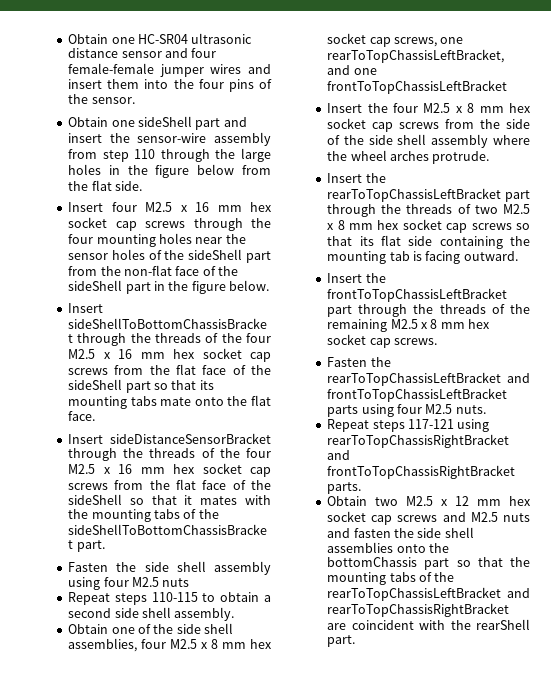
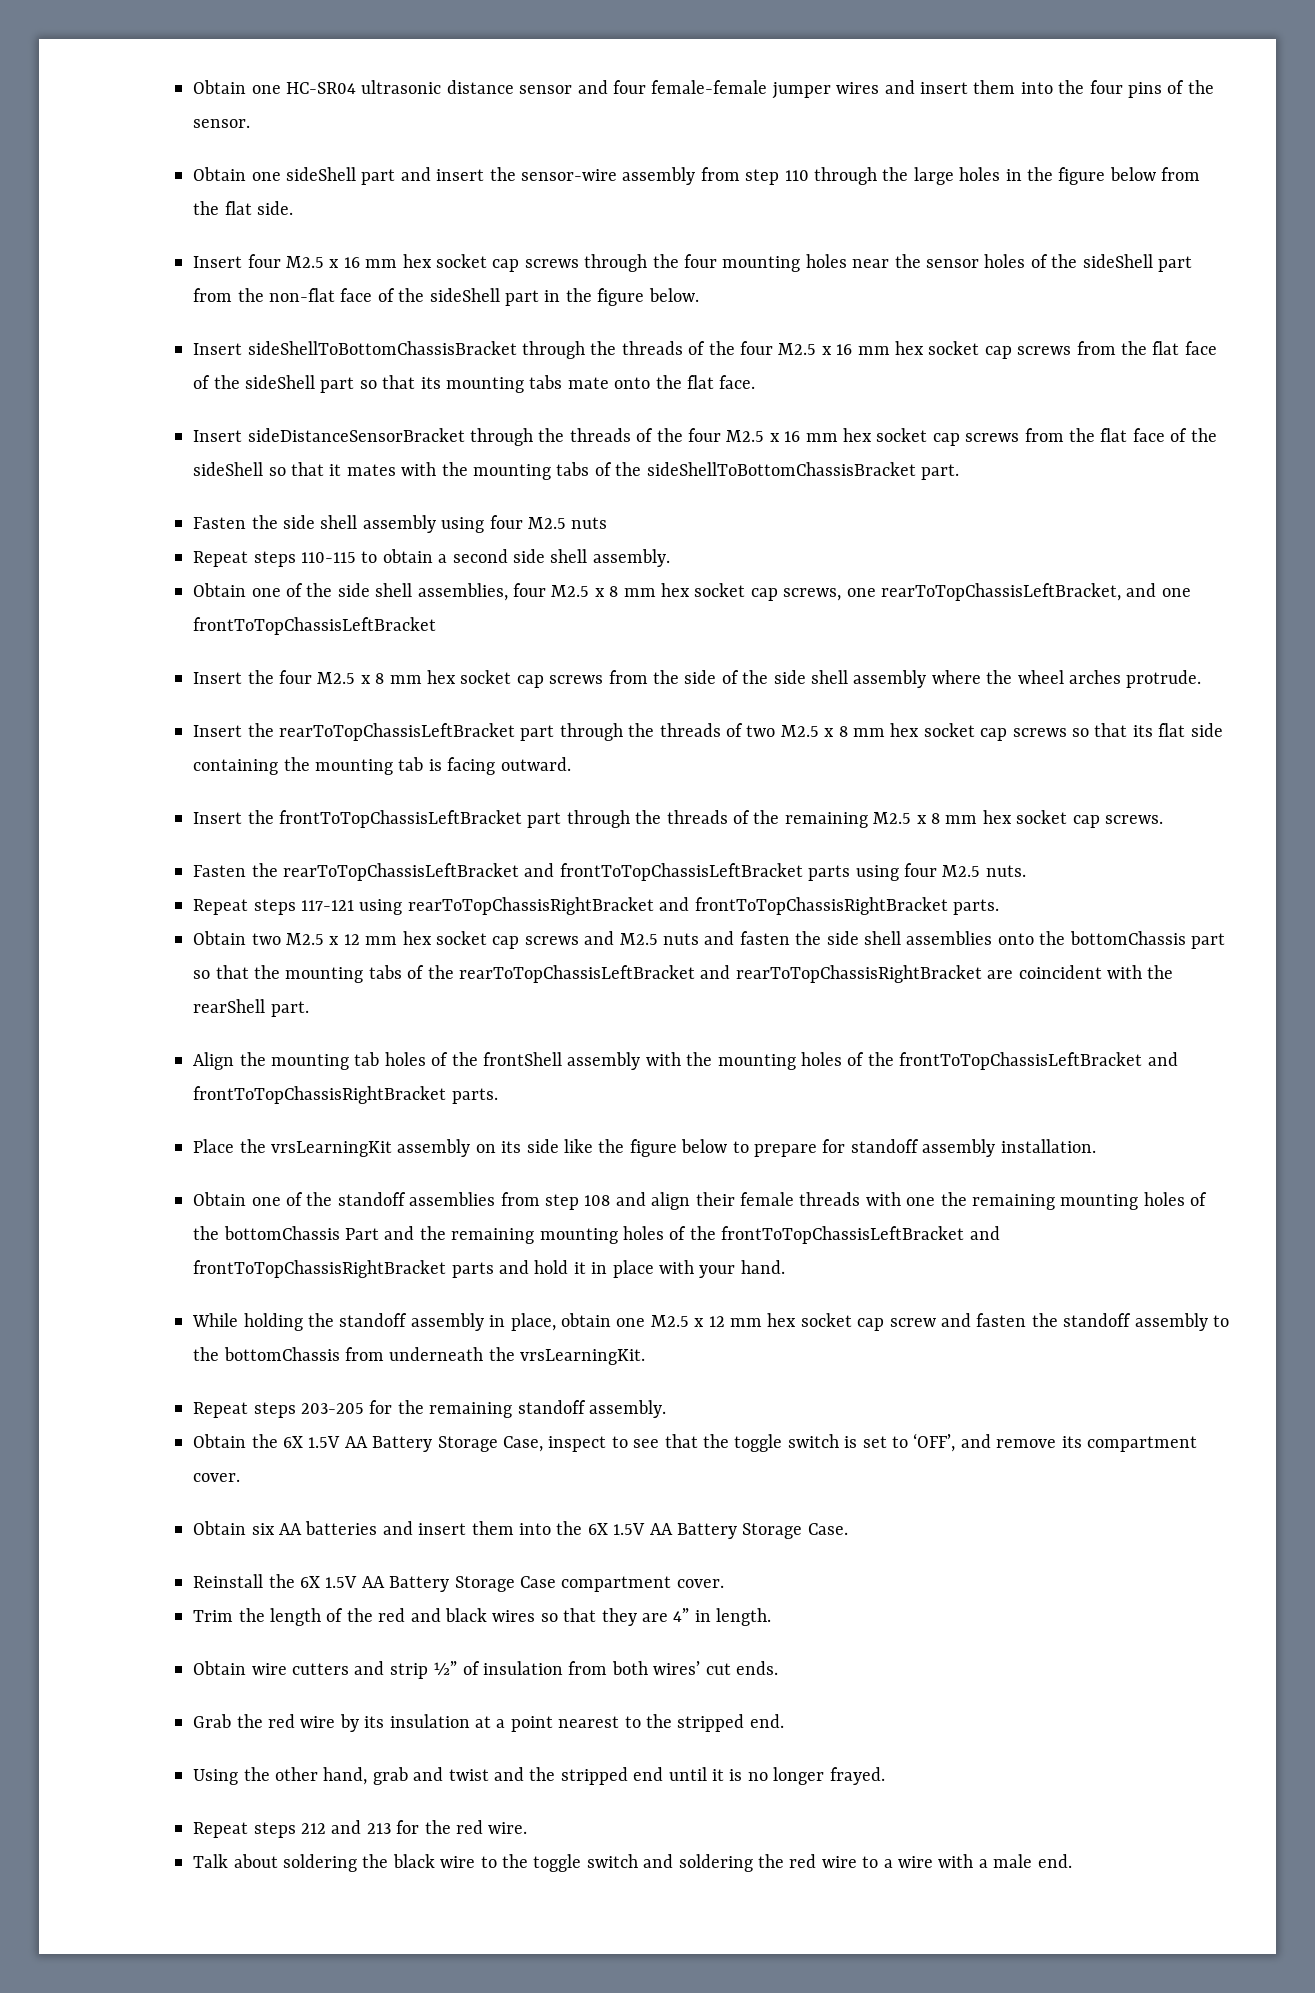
(356, 641) none -> [193,1052,1178,1070] [193,1086,498,1104] [193,1139,1096,1157] [193,1192,1208,1210] [193,1226,1000,1244] [193,1260,785,1278] [192,1313,1229,1331] [193,1347,646,1365] [193,1400,666,1418] [193,1433,1197,1452] [193,1473,241,1482] [193,1521,848,1539] [193,1574,724,1592] [193,1608,772,1626] [193,1661,778,1679] [193,1714,784,1732] [193,1767,885,1785] [193,1820,528,1838] [193,1854,1072,1872] // Align the mounting tab holes of the frontShell assembly with the mounting holes of the frontToTopChassisLeftBracket and frontToTopChassisRightBracket parts. // Place the vrsLearningKit assembly on its side like the figure below to prepare for standoff assembly installation. // Obtain one of the standoff assemblies from step 108 and align their female threads with one the remaining mounting holes of the bottomChassis Part and the remaining mounting holes of the frontToTopChassisLeftBracket and frontToTopChassisRightBracket parts and hold it in place with your hand. // While holding the standoff assembly in place, obtain one M2.5 x 12 mm hex socket cap screw and fasten the standoff assembly to the bottomChassis from underneath the vrsLearningKit. // Repeat steps 203-205 for the remaining standoff assembly. // Obtain the 6X 1.5V AA Battery Storage Case, inspect to see that the toggle switch is set to ‘OFF’, and remove its compartment cover. // Obtain six AA batteries and insert them into the 6X 1.5V AA Battery Storage Case. // Reinstall the 6X 1.5V AA Battery Storage Case compartment cover. // Trim the length of the red and black wires so that they are 4” in length. // Obtain wire cutters and strip ½” of insulation from both wires’ cut ends. // Grab the red wire by its insulation at a point nearest to the stripped end. // Using the other hand, grab and twist and the stripped end until it is no longer frayed. // Repeat steps 212 and 213 for the red wire. // Talk about soldering the black wire to the toggle switch and soldering the red wire to a wire with a male end.

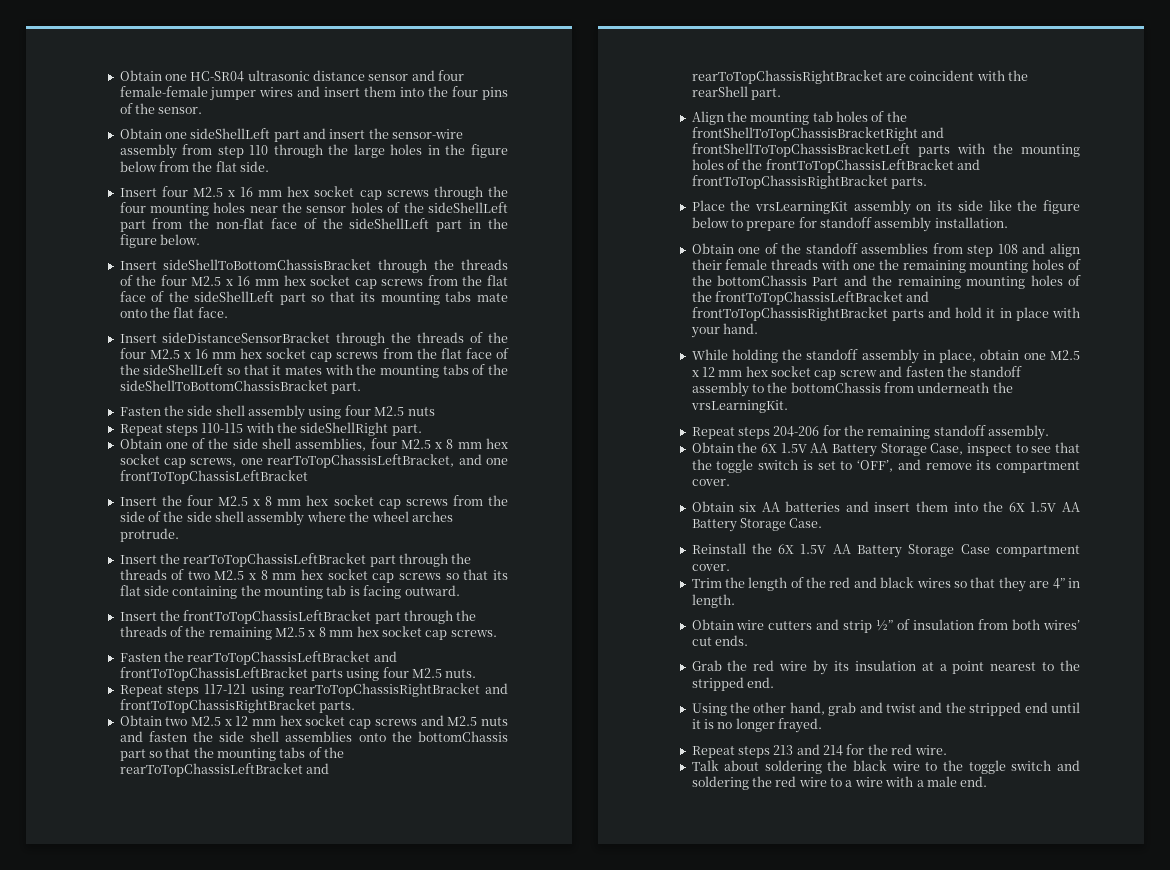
[285,167,356,181] sideShell -> [190,128,271,139] sideShellLeft
[1082,254,1153,268] sideShell -> [428,202,508,213] sideShellLeft
[429,288,500,302] sideShell -> [349,218,430,229] sideShellLeft
[244,375,315,389] sideShell -> [194,291,275,302] sideShellLeft
[193,462,264,476] sideShell -> [143,364,224,375] sideShellLeft
[361,549,670,567] to obtain a second side shell assembly. -> [245,422,422,436] with the sideShellRight part.
[482,1052,641,1070] frontShell assembly -> [691,127,944,141] [691,143,950,157] frontShellToTopChassisBracketRight and frontShellToTopChassisBracketLeft parts
[300,1403,364,1414] 203-205 -> [773,426,820,437] 204-206
[300,1820,391,1834] 212 and 213 -> [773,744,843,756] 213 and 214

